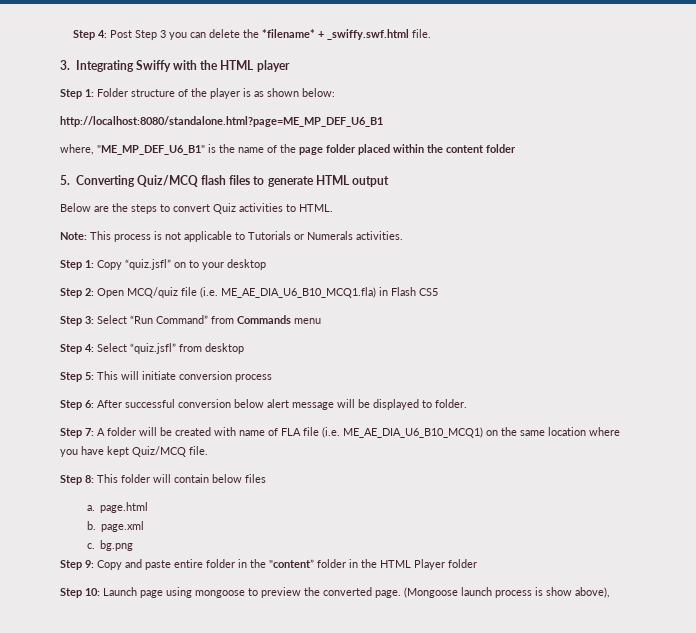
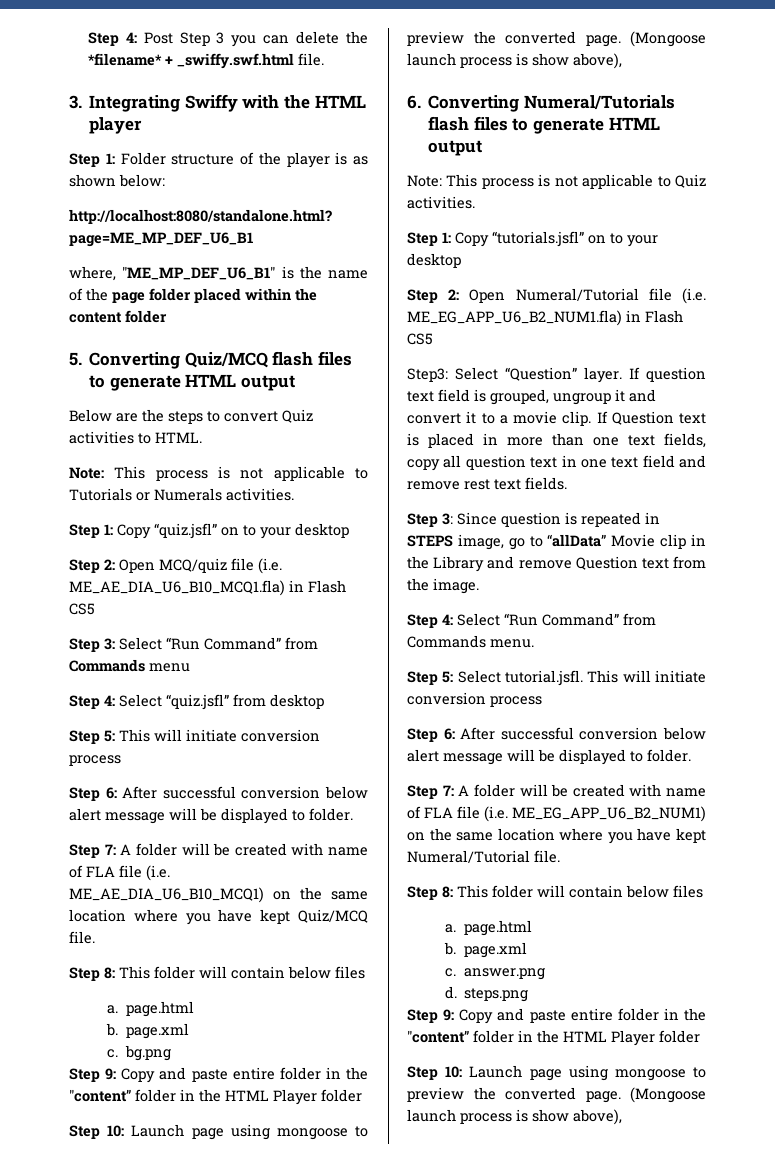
(610, 592) none -> [407,95,675,112] [428,116,660,134] [428,140,483,156] [407,174,706,189] [407,196,475,209] [407,231,658,247] [407,253,461,268] [407,288,706,304] [407,310,683,326] [407,333,433,345] [407,367,706,383] [407,389,656,405] [407,411,706,426] [407,433,706,448] [407,455,706,471] [407,477,567,490] [407,512,660,527] [407,534,706,550] [407,556,706,572] [407,578,479,594] [407,613,656,628] [407,635,534,648] [407,670,706,686] [407,692,542,707] [407,727,706,742] [407,749,691,765] [407,784,706,799] [407,806,706,822] [407,828,706,844] [407,850,560,863] [407,885,703,900] [444,920,532,936] [443,942,527,958] [444,968,545,980] [444,986,529,1002] [407,1008,706,1024] [407,1030,700,1046] [407,1065,706,1081] [407,1087,706,1103] [407,1109,622,1125] // 6. Converting Numeral/Tutorials flash files to generate HTML output // Note: This process is not applicable to Quiz activities. // Step 1: Copy “tutorials.jsfl” on to your desktop // Step 2: Open Numeral/Tutorial file (i.e. ME_EG_APP_U6_B2_NUM1.fla) in Flash CS5 // Step3: Select “Question” layer. If question text field is grouped, ungroup it and convert it to a movie clip. If Question text is placed in more than one text fields, copy all question text in one text field and remove rest text fields. // Step 3: Since question is repeated in STEPS image, go to “allData” Movie clip in the Library and remove Question text from the image. // Step 4: Select “Run Command” from Commands menu. // Step 5: Select tutorial.jsfl. This will initiate conversion process // Step 6: After successful conversion below alert message will be displayed to folder. // Step 7: A folder will be created with name of FLA file (i.e. ME_EG_APP_U6_B2_NUM1) on the same location where you have kept Numeral/Tutorial file. // Step 8: This folder will contain below files // a. page.html // b. page.xml // c. answer.png // d. steps.png // Step 9: Copy and paste entire folder in the "content” folder in the HTML Player folder // Step 10: Launch page using mongoose to preview the converted page. (Mongoose launch process is show above),

